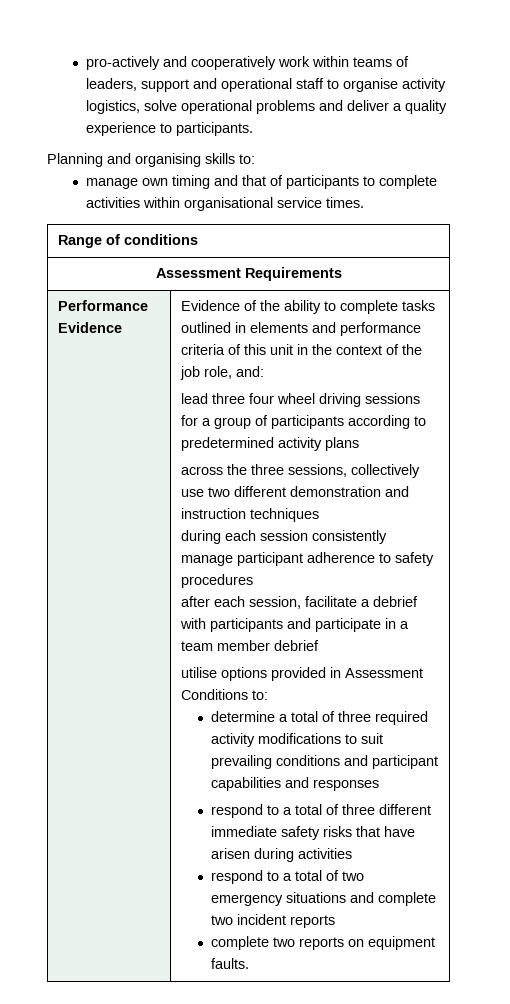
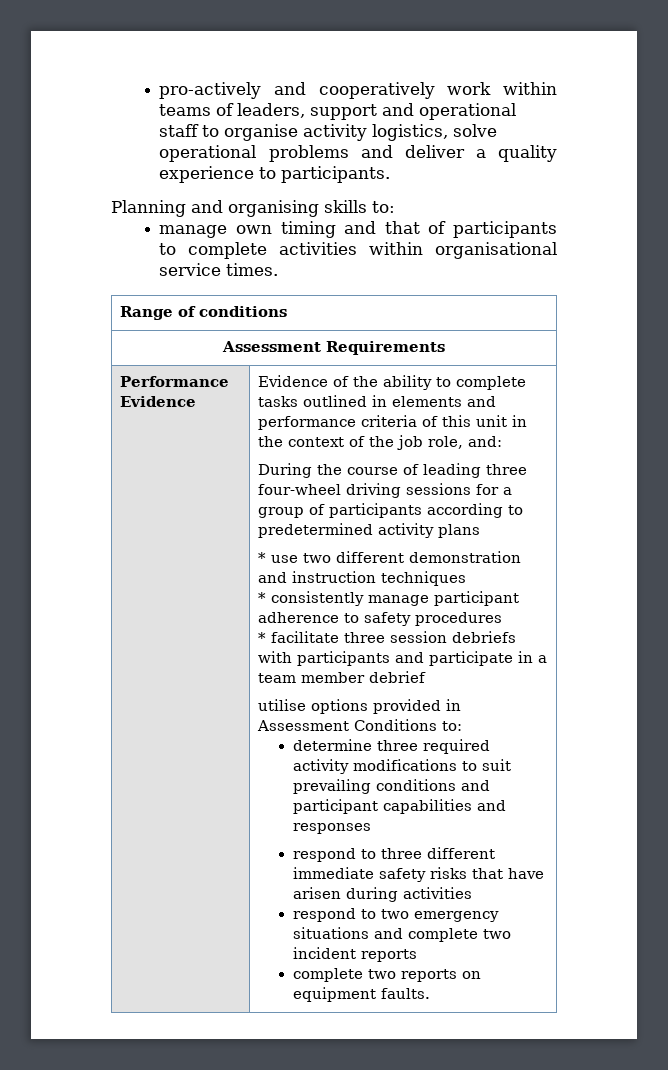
[181,393,316,404] lead three four wheel -> [258,463,528,478] [258,484,342,495] During the course of leading three four-wheel
[181,464,421,478] across the three sessions, collectively -> [258,552,267,563] *
[181,530,309,544] during each session -> [258,592,267,603] *
[181,596,419,609] after each session, facilitate a debrief -> [258,631,517,643] * facilitate three session debriefs
[279,711,336,722] a total of -> (372, 745) none
[283,804,340,815] a total of -> (376, 854) none
[283,870,340,881] a total of -> (376, 914) none

